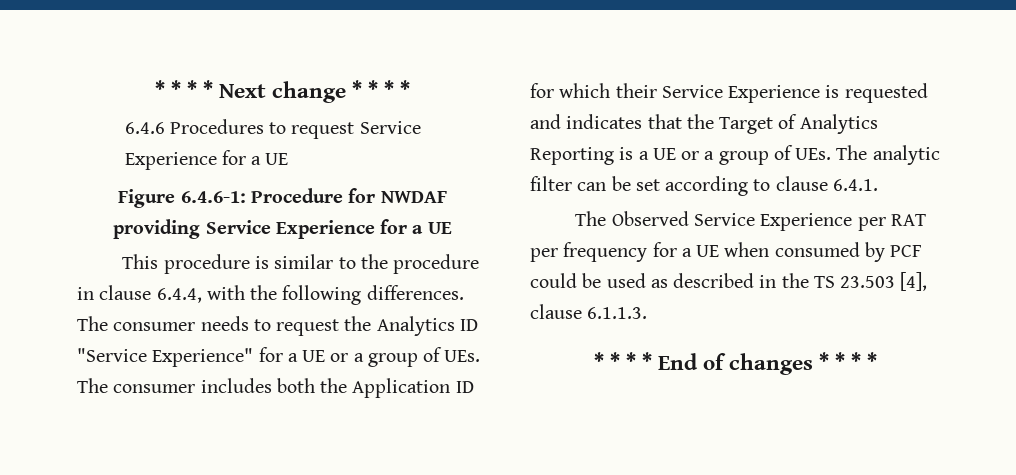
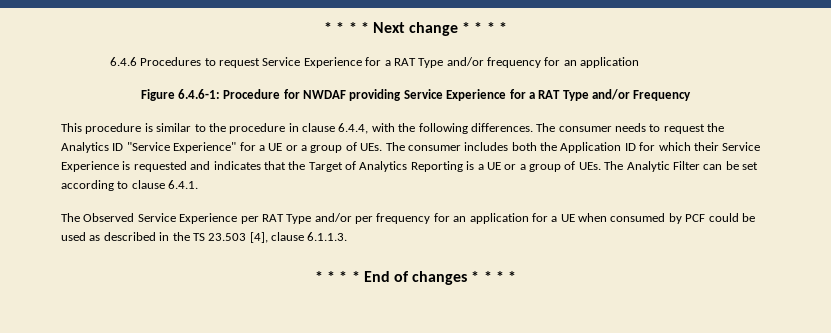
[265,153,289,165] UE -> [393,57,640,68] RAT Type and/or frequency for an application
[427,222,452,234] UE -> [538,89,692,101] RAT Type and/or Frequency
[872,145,940,165] [530,176,572,191] analytic filter -> [626,161,700,172] Analytic Filter
(926, 220) none -> [286,213,352,224] Type and/or
(677, 249) none -> [453,213,548,224] an application for

